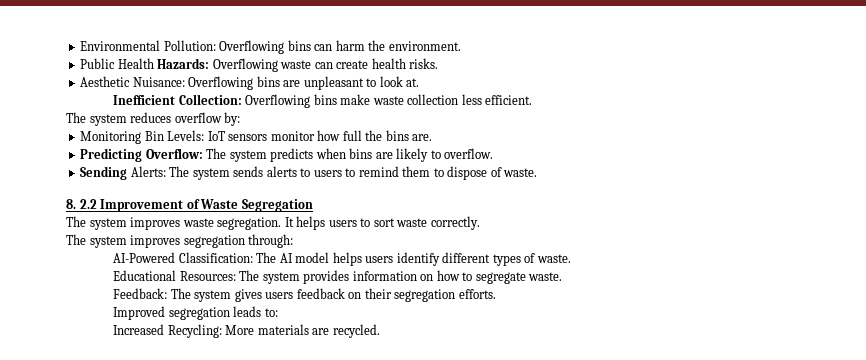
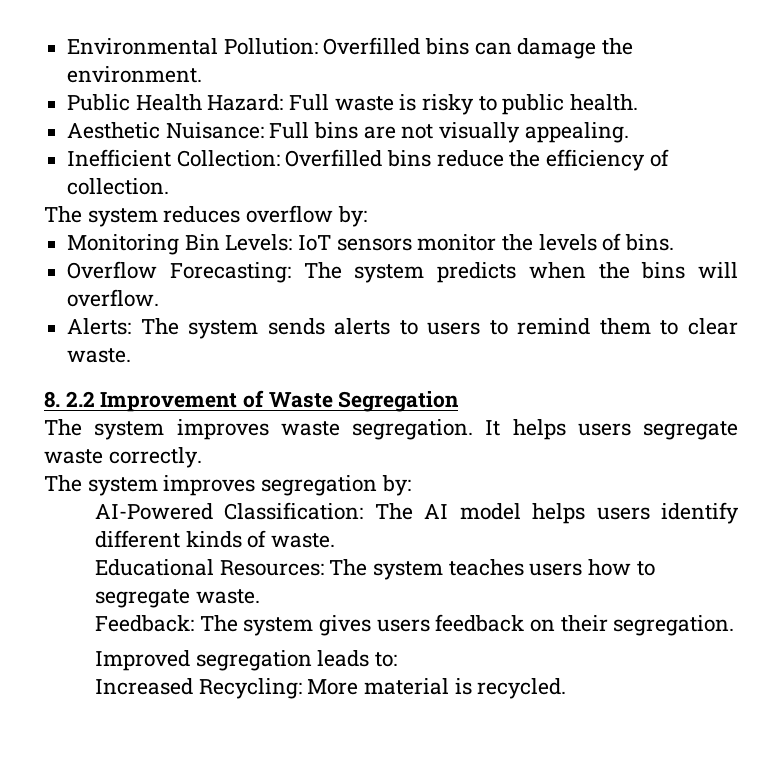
[219,40,285,54] Overflowing -> [323,37,421,55] Overfilled
[335,40,365,51] harm -> [517,38,597,59] damage
[157,58,439,72] Hazards: Overflowing waste can create health risks. -> [207,94,639,115] Hazard: Full waste is risky to public health.
[188,76,420,90] [113,94,533,108] Overflowing bins are unpleasant to look at. // Inefficient Collection: Overflowing bins make waste collection less efficient. -> [269,122,629,143] [67,149,669,171] [67,178,170,195] Full bins are not visually appealing. // Inefficient Collection: Overfilled bins reduce the efficiency of collection.
[317,130,433,141] [80,148,441,162] how full the bins are. // Predicting Overflow: The system predicts when bins are likely to -> [502,233,675,251] [67,261,738,283] the levels of bins. // Overflow Forecasting: The system predicts when the bins will
[80,166,128,180] Sending -> (160, 298) none
[447,166,502,180] dispose of -> [688,318,738,335] clear
[360,218,395,227] to sort -> [643,421,738,440] segregate
[248,234,294,248] through: -> [381,475,411,496] by:
[492,254,521,266] types -> [185,531,242,548] kinds
[303,270,434,284] provides information on -> [448,559,583,576] teaches users
[394,289,496,302] segregation efforts. -> [613,615,735,636] segregation.
[257,324,330,335] materials are -> [363,678,472,695] material is

